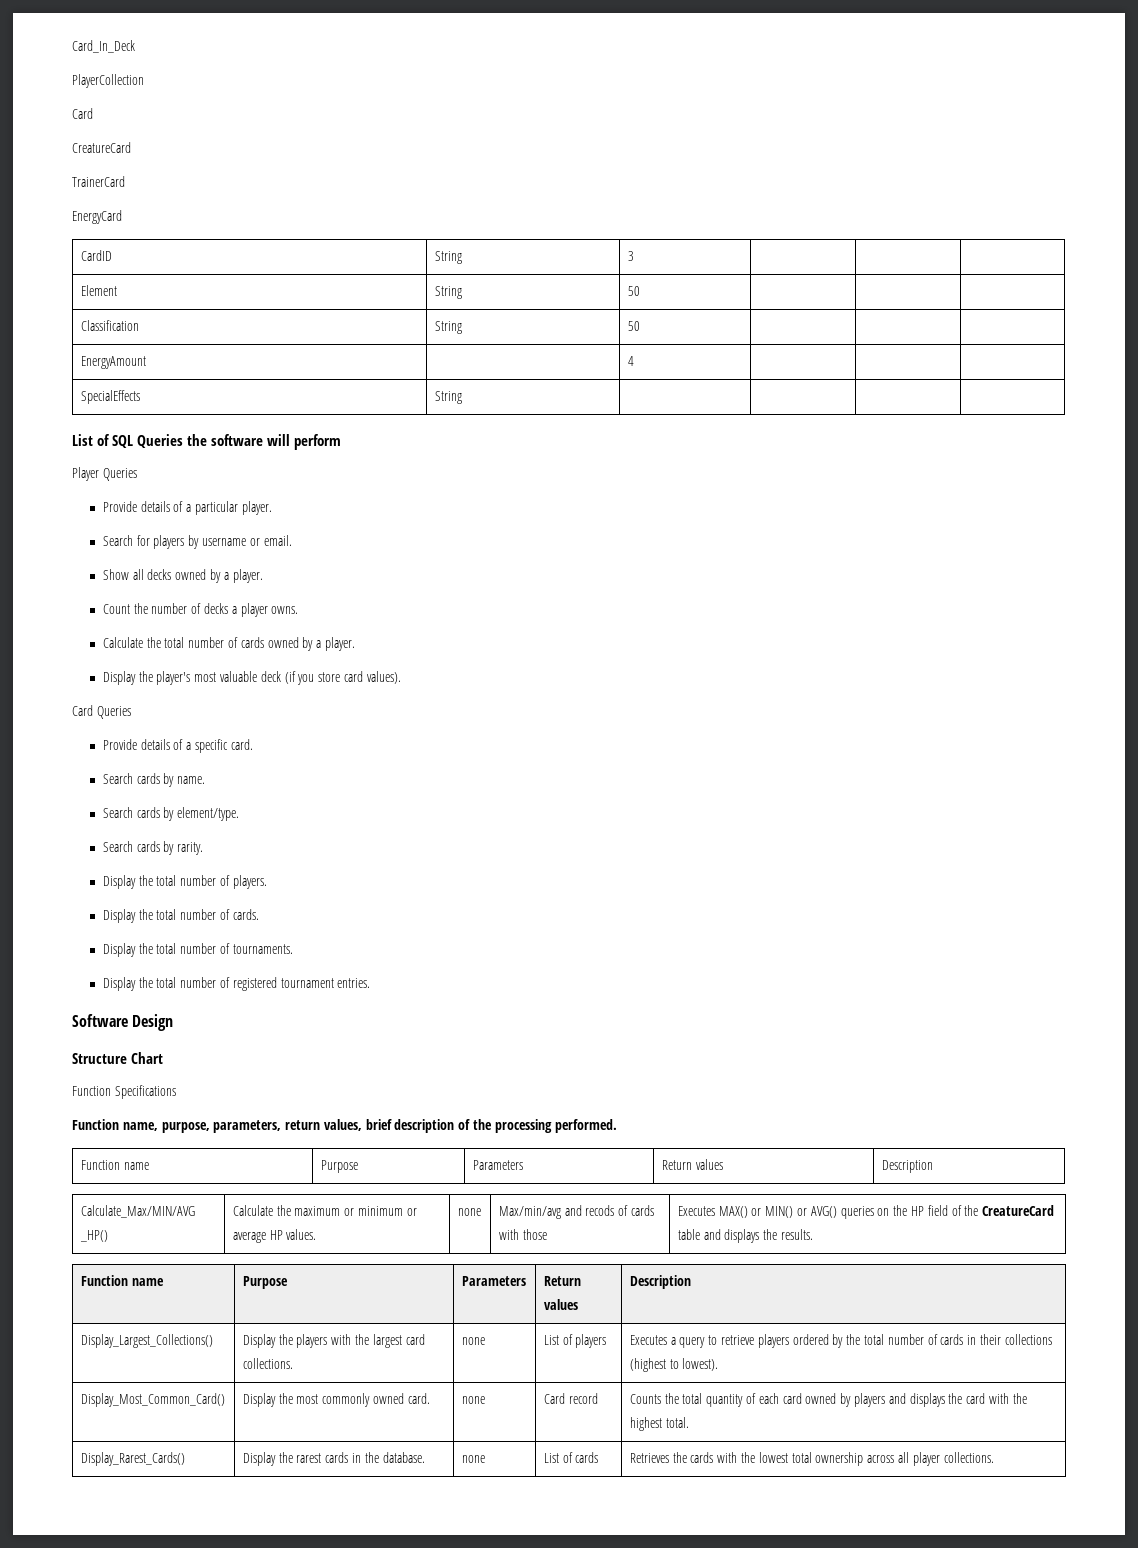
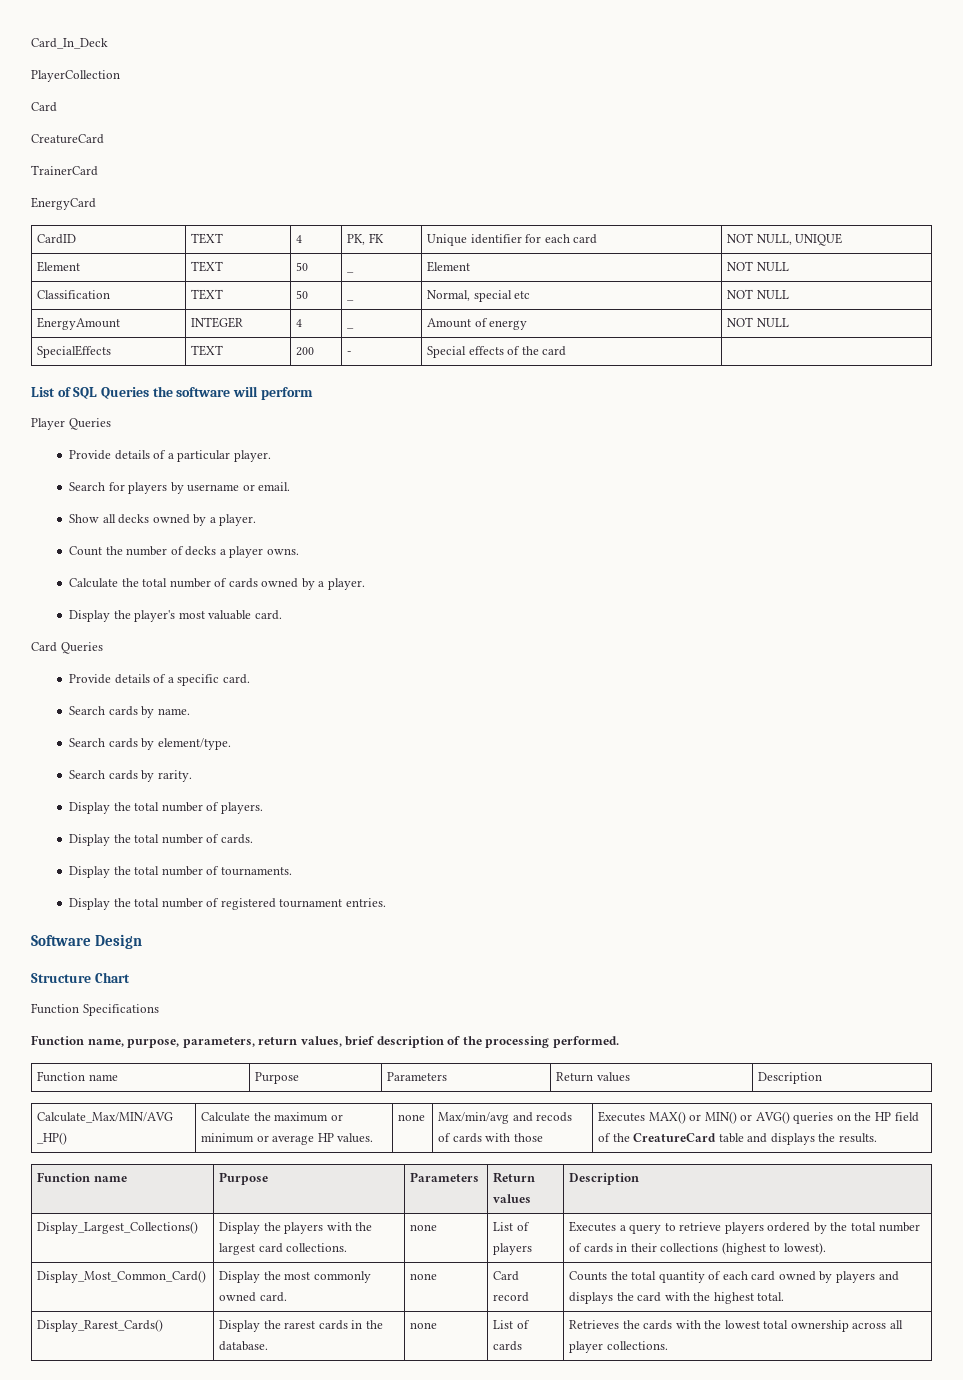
[434,251,462,264] [627,251,634,261] [80,285,117,296] [434,286,462,299] [627,286,640,296] String | 3 | | | // Element | String | 50 | | | -> [191,233,224,244] [296,235,303,243] [347,233,384,245] [427,234,598,246] [727,233,843,246] [37,261,81,272] [191,261,224,272] [296,262,309,271] [347,271,355,273] [427,261,471,272] [727,261,789,271] TEXT | 4 | PK, FK | Unique identifier for each card | NOT NULL, UNIQUE // Element | TEXT | 50 | _ | Element | NOT NULL
[434,321,462,334] [627,321,640,331] String | 50 | | | -> [191,289,224,300] [296,290,309,299] [347,299,355,301] [427,290,531,302] [727,289,789,299] TEXT | 50 | _ | Normal, special etc | NOT NULL
[627,356,634,366] [80,390,140,404] [434,391,462,404] | 4 | | | // SpecialEffects | String | | | -> [191,317,244,328] [296,319,303,327] [347,327,355,329] [427,318,528,330] [727,317,789,327] [37,345,112,358] [191,345,224,356] [296,347,315,356] [347,351,352,355] [427,346,567,358] INTEGER | 4 | _ | Amount of energy | NOT NULL // SpecialEffects | TEXT | 200 | - | Special effects of the card
[260,671,401,685] deck (if you store card values). -> [254,610,282,620] card.

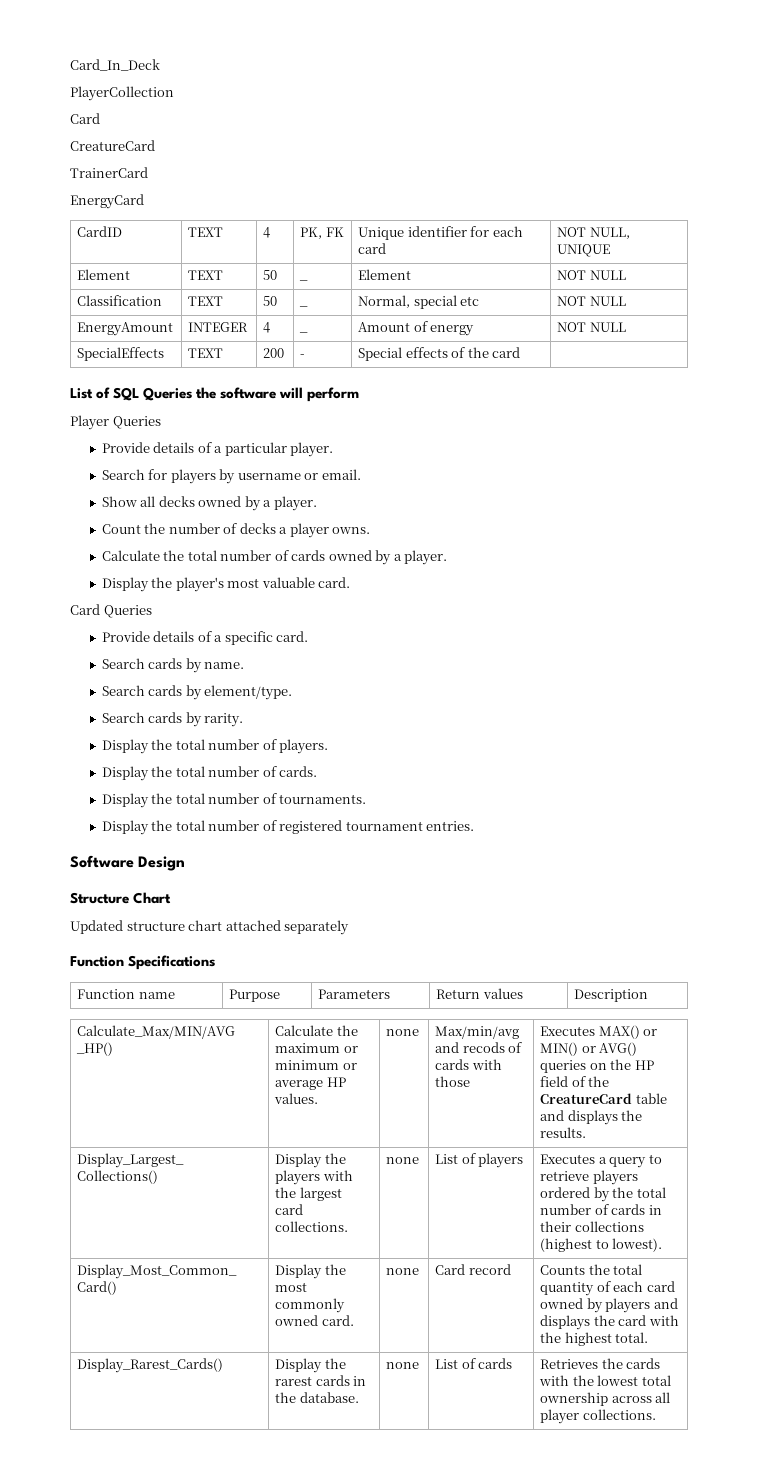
[31,1003,159,1016] [31,1035,619,1048] Function Specifications // Function name, purpose, parameters, return values, brief description of the processing performed. -> [70,920,350,935] [70,955,216,970] Updated structure chart attached separately // Function Specifications
[37,1172,127,1182] [219,1172,269,1185] [410,1172,480,1182] [493,1172,536,1183] [493,1194,532,1203] [569,1173,640,1185] // Function name | Purpose | Parameters | Return values | Description -> (587, 1132) none

